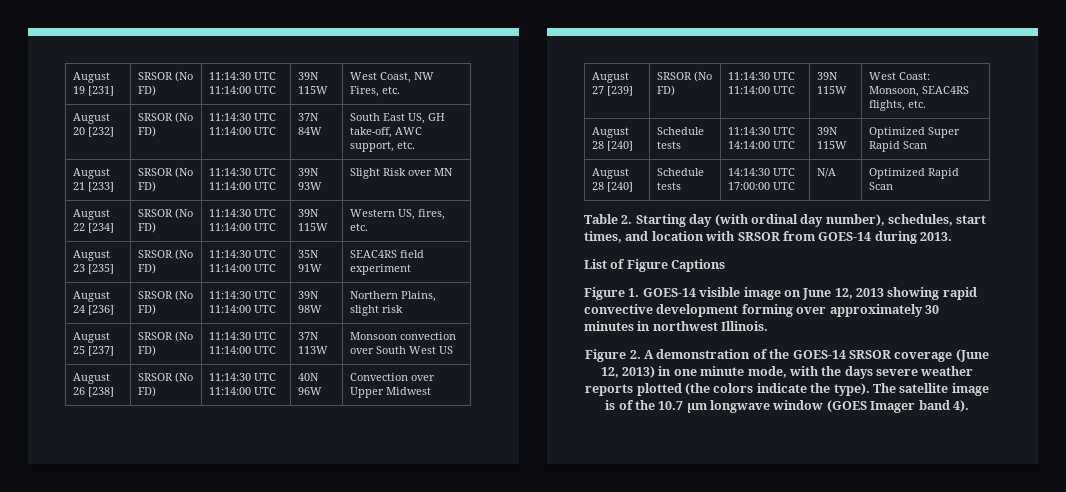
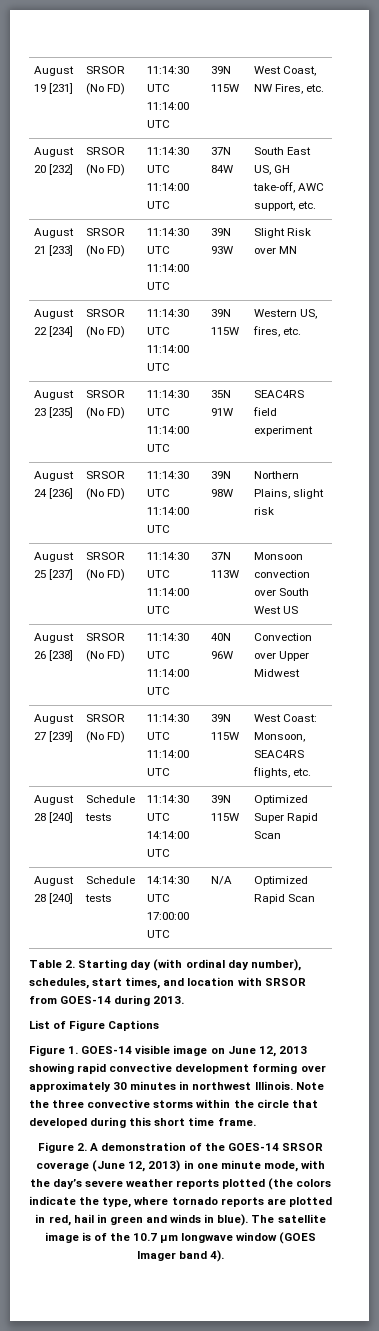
(769, 326) none -> [295,1082,324,1090] [29,1099,318,1108] [29,1117,256,1128] Note the three convective storms within the circle that developed during this short time frame.
[844,366,873,379] days -> [52,1179,82,1189] day’s
[833,383,870,396] type). -> [102,1197,332,1208] [35,1214,249,1226] type, where tornado reports are plotted in red, hail in green and winds in blue).

